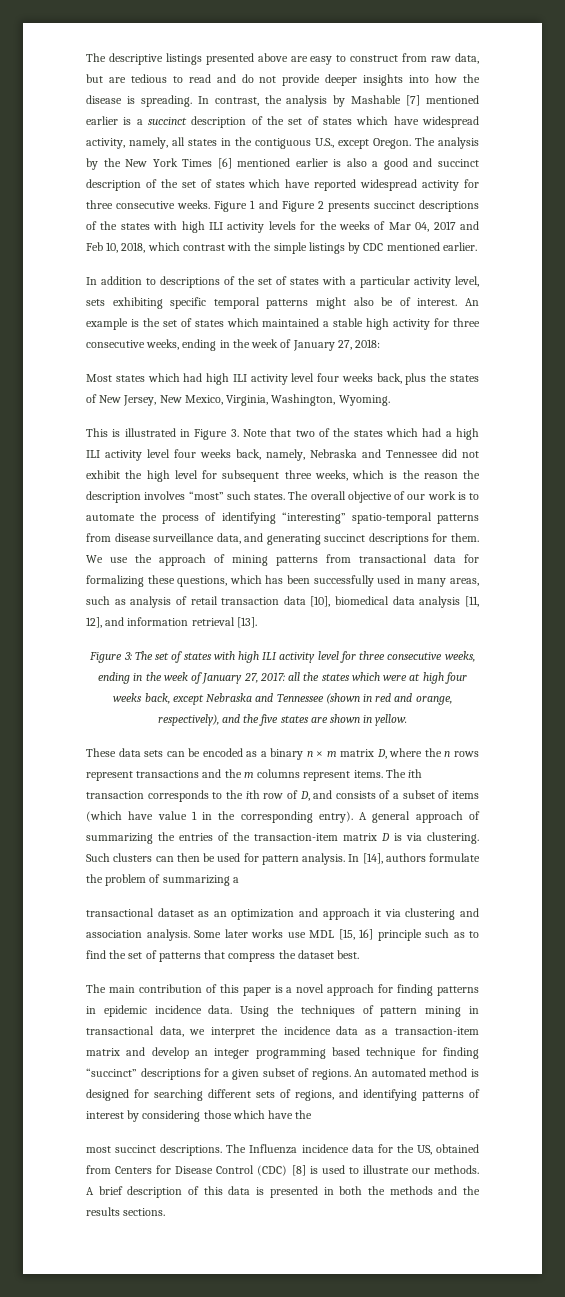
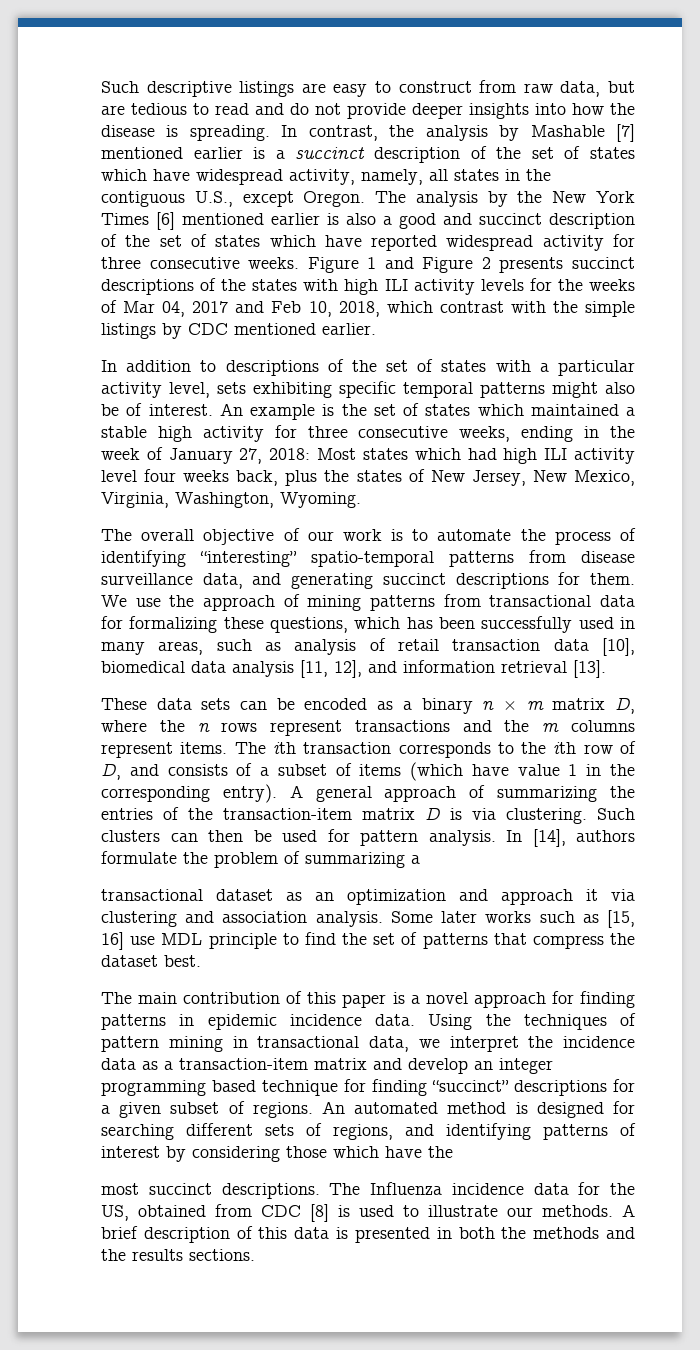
[86,53,106,62] The -> [101,81,139,93] Such
[205,53,288,65] presented above -> (295, 89) none
(381, 343) // -> (311, 454) none
[86,428,479,440] [86,449,479,461] [86,470,480,482] [86,491,285,503] This is illustrated in Figure 3. Note that two of the states which had a high ILI activity level four weeks back, namely, Nebraska and Tennessee did not exhibit the high level for subsequent three weeks, which is the reason the description involves “most” such states. -> (361, 500) none
[89,651,475,663] [98,672,467,684] [113,693,452,705] [157,714,408,726] // Figure 3: The set of states with high ILI activity level for three consecutive weeks, ending in the week of January 27, 2017: all the states which were at high four weeks back, except Nebraska and Tennessee (shown in red and orange, respectively), and the five states are shown in yellow. -> (606, 669) none
[287,929,465,941] use MDL [15, 16] principle such as -> [539,910,635,928] [101,932,277,950] such as [15, 16] use MDL principle
[115,1165,288,1176] Centers for Disease Control (CDC) -> [261,1205,301,1217] CDC

